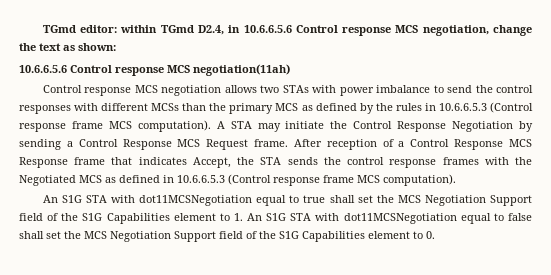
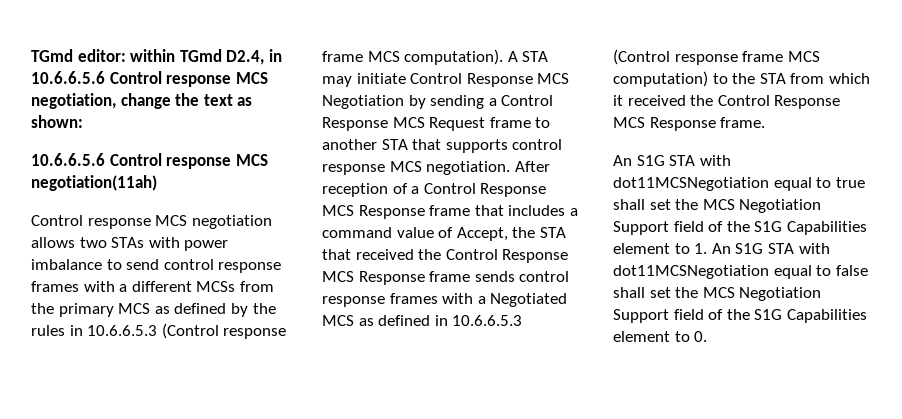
[475,85,533,93] [19,103,99,114] the control responses with -> [163,259,282,273] [31,281,128,292] control response frames with a
[182,103,207,111] than -> [239,281,274,292] from
[330,121,447,132] the Control Response -> [410,73,570,87] Control Response MCS
[254,139,289,147] frame. -> [489,117,551,128] [322,139,563,153] [322,161,511,175] frame to another STA that supports control response MCS negotiation.
[138,157,532,168] indicates Accept, the STA sends the control response frames with the -> [508,205,578,216] [322,227,566,241] [322,249,569,263] [322,271,570,285] [322,293,486,307] includes a command value of Accept, the STA that received the Control Response MCS Response frame sends control response frames with a
[383,174,456,186] computation). -> [613,71,870,87] [613,95,841,109] [613,117,766,131] computation) to the STA from which it received the Control Response MCS Response frame.

